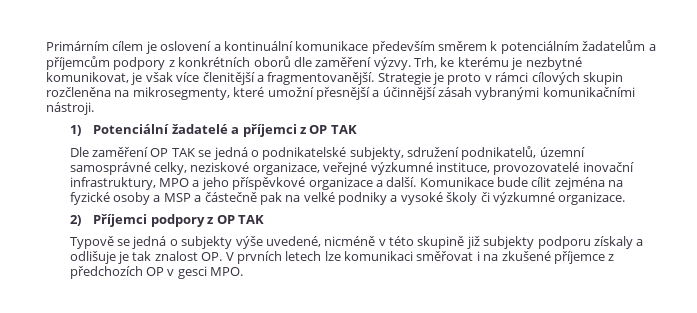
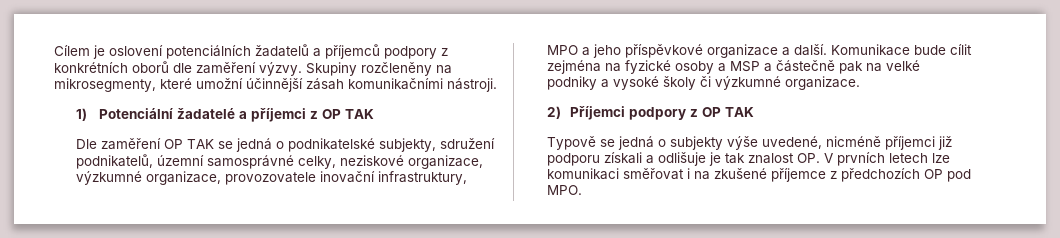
[46,40,656,54] [46,56,110,70] Primárním cílem je oslovení a kontinuální komunikace především směrem k potenciálním žadatelům a příjemcům -> [54,44,380,59] Cílem je oslovení potenciálních žadatelů a příjemců
[414,57,582,70] [46,72,623,85] [46,87,111,97] Trh, ke kterému je nezbytné komunikovat, je však více členitější a fragmentovanější. Strategie je proto v rámci cílových skupin rozčleněna -> [306,62,432,76] Skupiny rozčleněny
[315,87,380,100] přesnější a -> (243, 83) none
[475,87,540,100] vybranými -> (344, 84) none
[323,162,580,175] veřejné výzkumné instituce, provozovatelé -> [76,171,317,185] výzkumné organizace, provozovatele
[378,236,633,249] v této skupině již subjekty podporu získaly -> [885,136,953,150] [547,152,643,166] příjemci již podporu získali
[167,266,207,279] v gesci -> [947,169,972,182] pod

